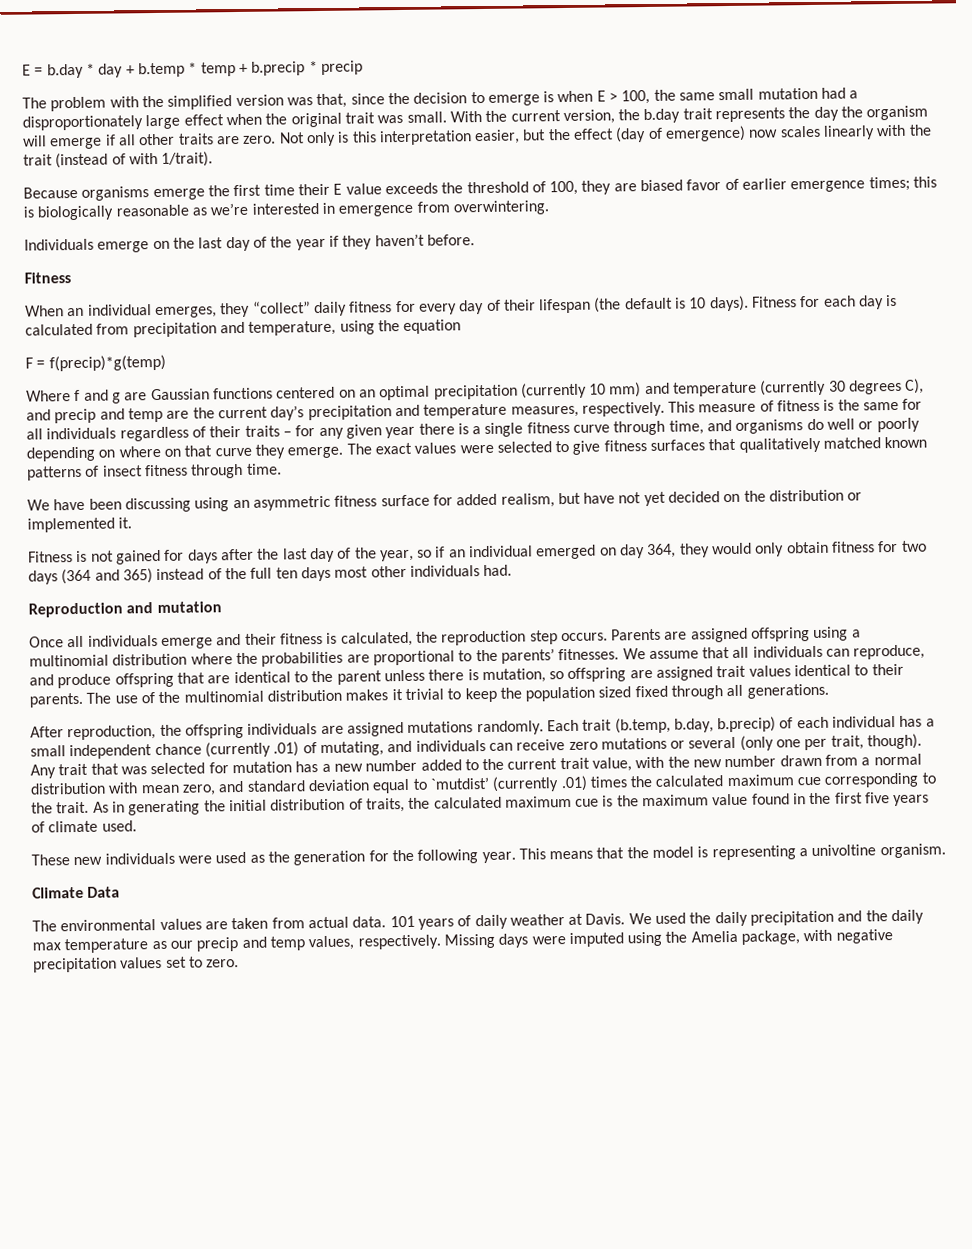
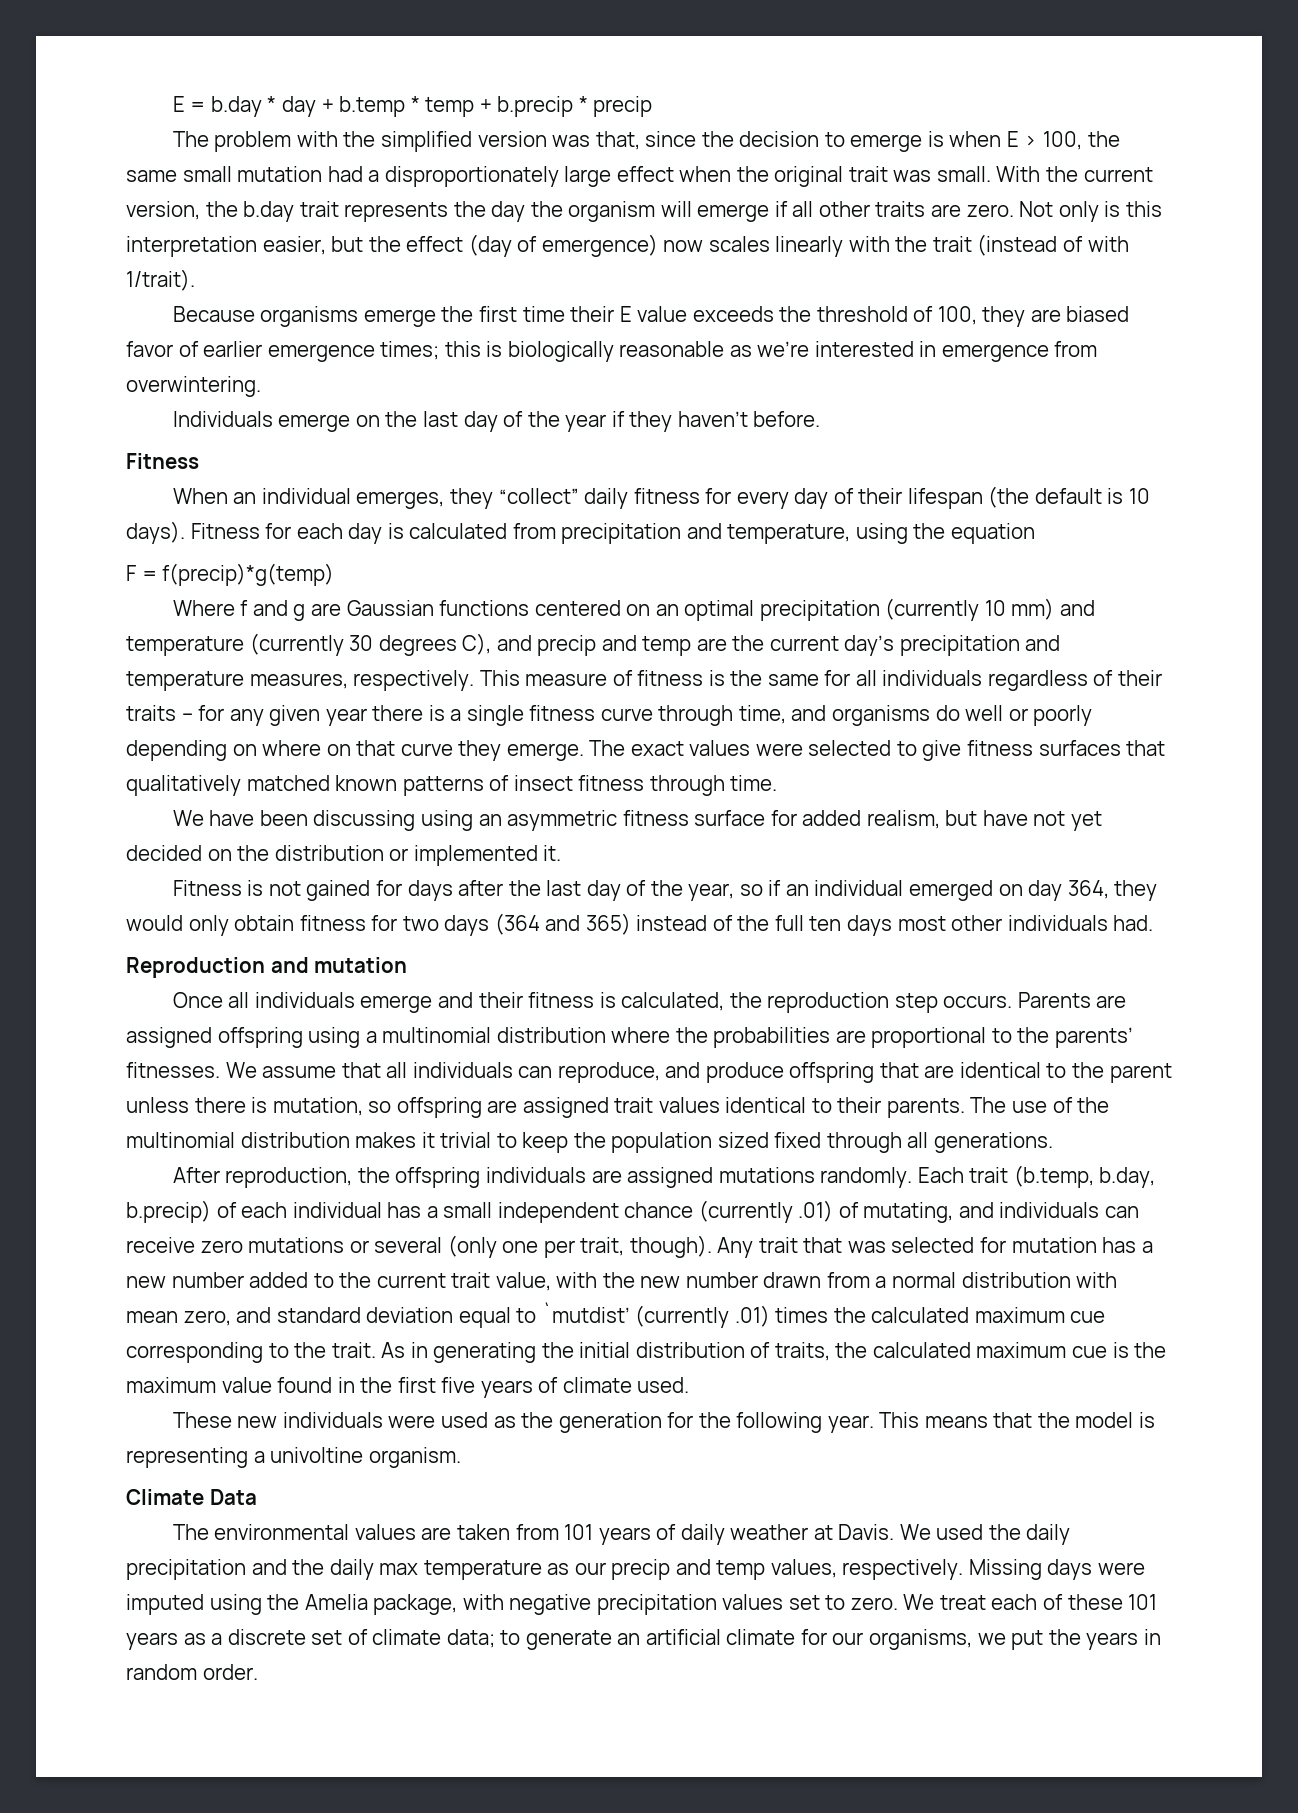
[307,916,387,929] actual data. -> (559, 1532) none
(240, 963) none -> [903,1594,1158,1610] [126,1629,1161,1650] [126,1664,258,1680] We treat each of these 101 years as a discrete set of climate data; to generate an artificial climate for our organisms, we put the years in random order.

